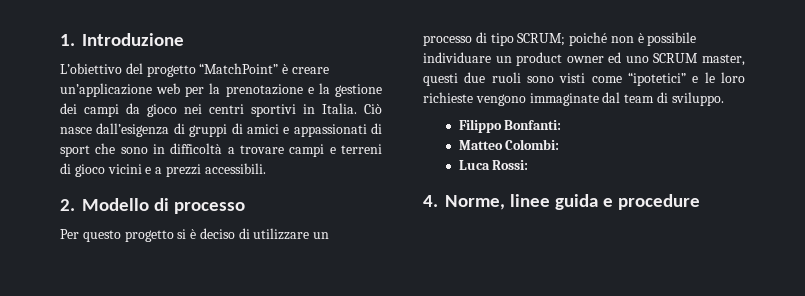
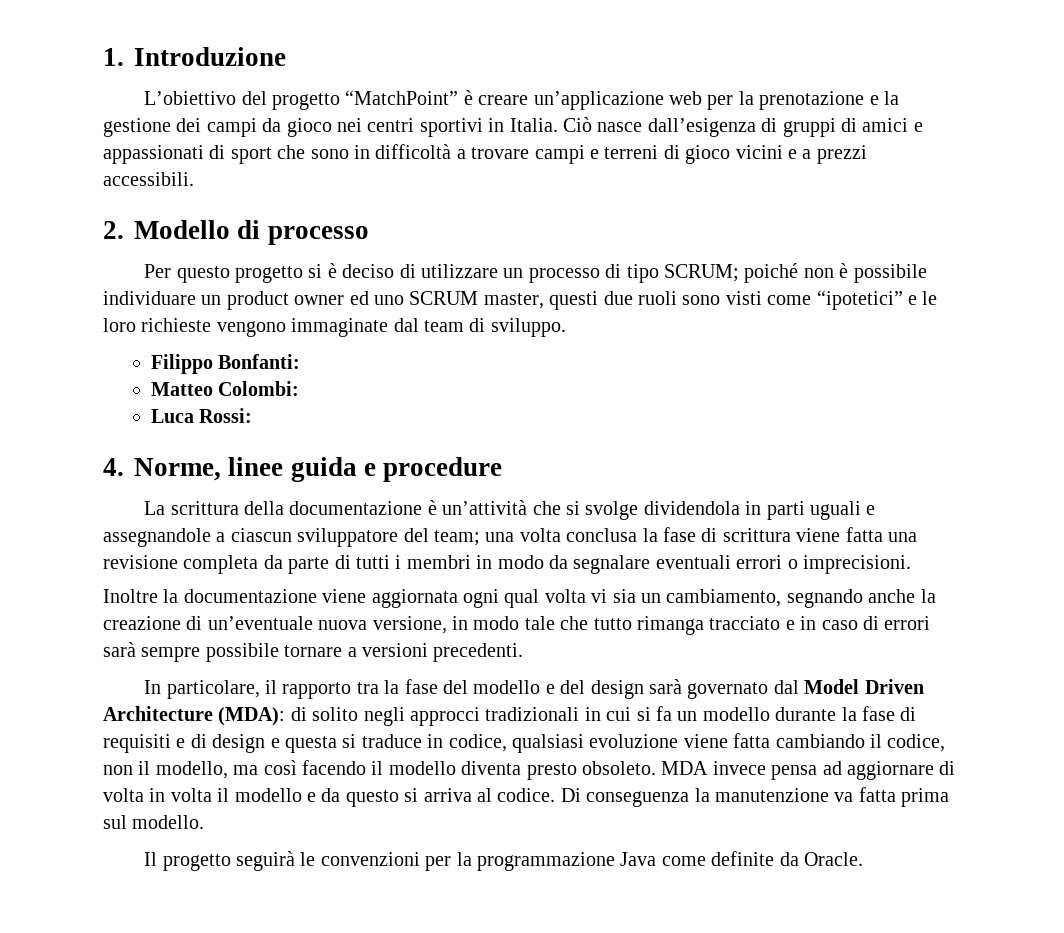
(700, 202) none -> [144,500,876,520] [103,527,917,547] [103,555,911,574] [103,589,936,608] [103,616,931,635] [103,642,524,662] [144,679,924,699] [103,706,917,726] [103,733,946,753] [103,760,956,780] [103,787,950,807] [103,815,205,829] [144,851,864,871] // La scrittura della documentazione è un’attività che si svolge dividendola in parti uguali e assegnandole a ciascun sviluppatore del team; una volta conclusa la fase di scrittura viene fatta una revisione completa da parte di tutti i membri in modo da segnalare eventuali errori o imprecisioni. // Inoltre la documentazione viene aggiornata ogni qual volta vi sia un cambiamento, segnando anche la creazione di un’eventuale nuova versione, in modo tale che tutto rimanga tracciato e in caso di errori sarà sempre possibile tornare a versioni precedenti. // In particolare, il rapporto tra la fase del modello e del design sarà governato dal Model Driven Architecture (MDA): di solito negli approcci tradizionali in cui si fa un modello durante la fase di requisiti e di design e questa si traduce in codice, qualsiasi evoluzione viene fatta cambiando il codice, non il modello, ma così facendo il modello diventa presto obsoleto. MDA invece pensa ad aggiornare di volta in volta il modello e da questo si arriva al codice. Di conseguenza la manutenzione va fatta prima sul modello. // Il progetto seguirà le convenzioni per la programmazione Java come definite da Oracle.

